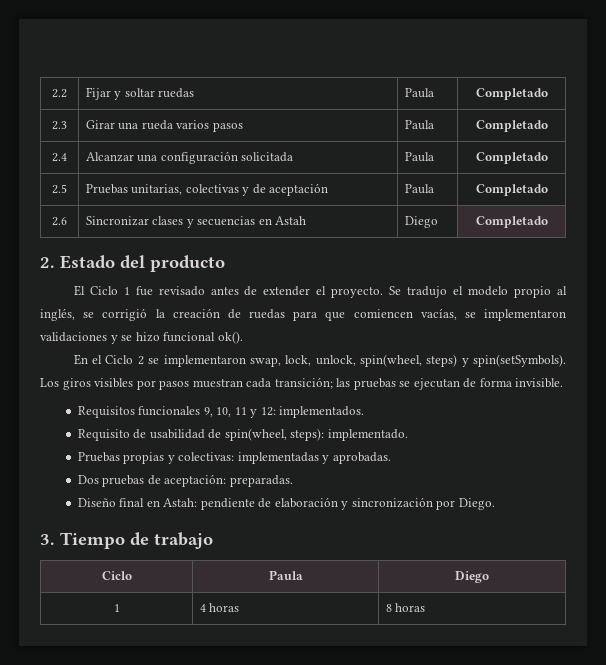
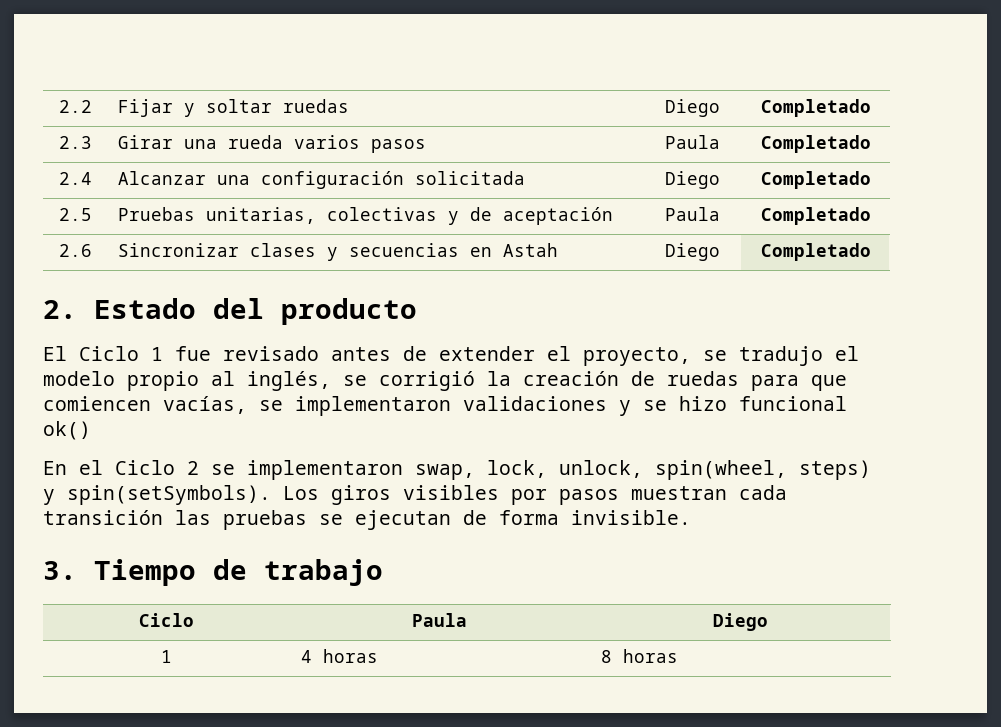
[404,88,434,98] Paula -> [664,99,720,117] Diego
[404,152,434,162] Paula -> [664,171,720,189] Diego
[331,286,402,298] proyecto. Se -> [583,347,727,366] proyecto, se
[217,331,243,344] ok(). -> [43,421,91,440] ok()
[274,377,333,389] transición; -> [43,510,163,525] transición
[77,406,365,418] [77,428,408,441] [77,452,391,464] [77,474,293,487] [77,497,495,510] // Requisitos funcionales 9, 10, 11 y 12: implementados. // Requisito de usabilidad de spin(wheel, steps): implementado. // Pruebas propias y colectivas: implementadas y aprobadas. // Dos pruebas de aceptación: preparadas. // Diseño final en Astah: pendiente de elaboración y sincronización por Diego. -> (691, 517) none

